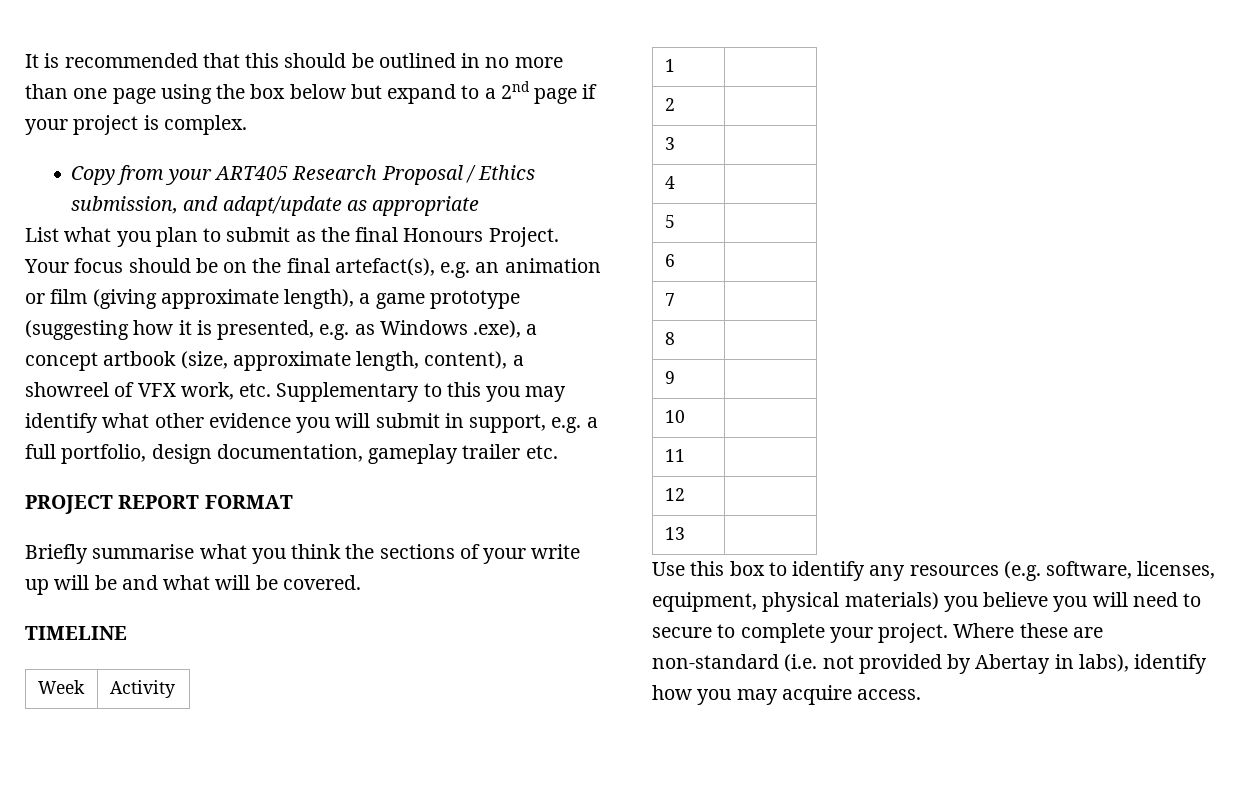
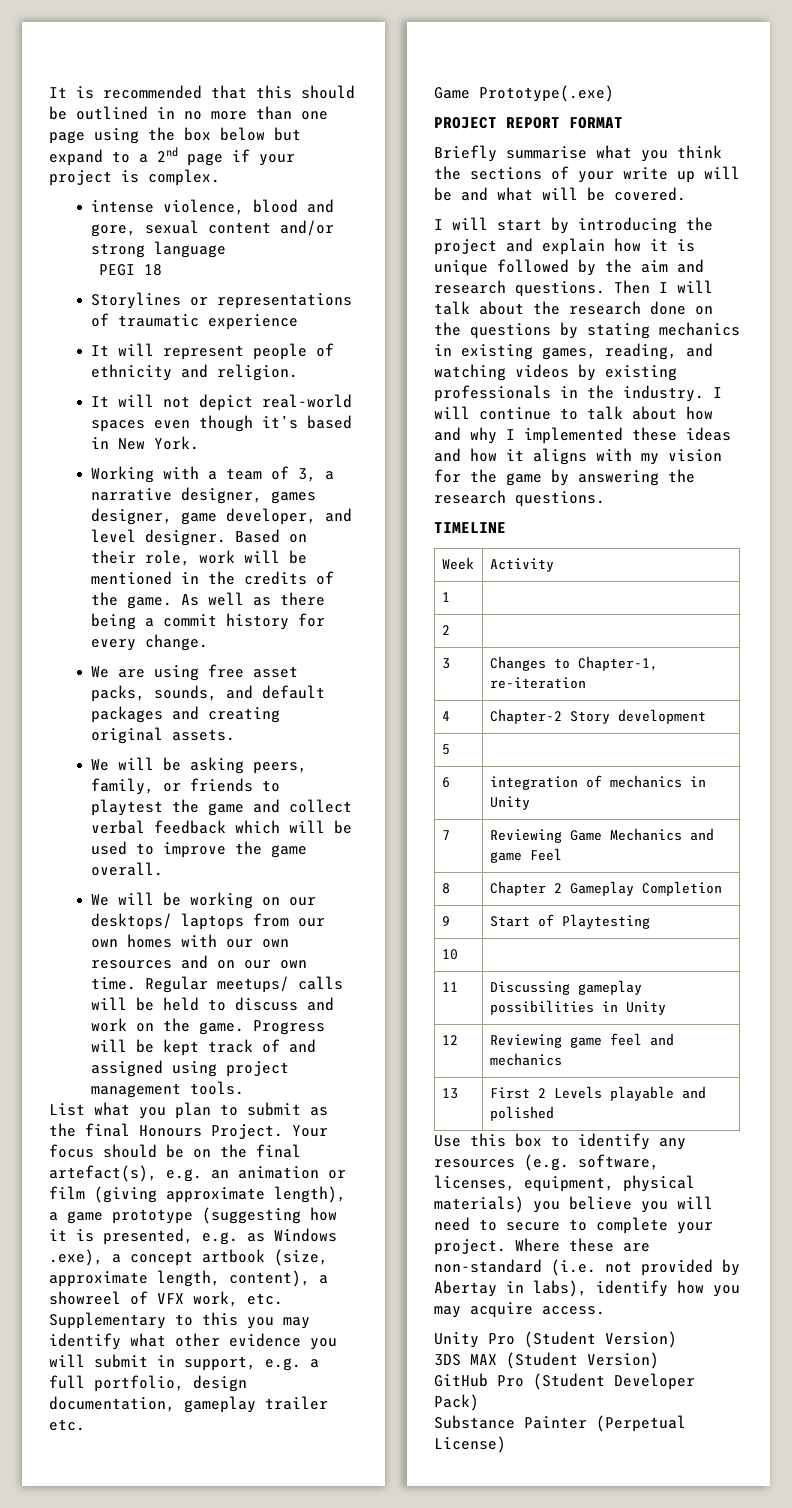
[71,165,536,185] [71,196,480,216] Copy from your ART405 Research Proposal / Ethics submission, and adapt/update as appropriate -> [90,199,334,215] [90,220,334,237] [90,241,226,258] [98,264,162,276] [90,292,352,309] [90,313,298,330] [90,343,334,360] [90,364,298,381] [90,394,352,411] [90,415,352,432] [90,436,199,450] [90,466,334,483] [90,487,316,504] [90,508,352,525] [90,529,307,546] [90,550,307,566] [90,571,334,585] [90,592,325,609] [90,613,325,630] [90,634,208,651] [90,664,298,681] [90,685,325,702] [90,706,280,723] [90,727,235,744] [90,757,307,774] [90,778,280,795] [90,799,352,816] [90,820,352,834] [90,841,307,858] [90,862,163,876] [90,892,316,909] [90,913,325,930] [90,934,289,948] [90,955,307,969] [90,976,343,993] [90,997,334,1011] [90,1018,325,1035] [90,1039,316,1056] [90,1060,289,1077] [90,1081,244,1098] intense violence, blood and gore, sexual content and/or strong language // PEGI 18 // Storylines or representations of traumatic experience // It will represent people of ethnicity and religion. // It will not depict real-world spaces even though it’s based in New York. // Working with a team of 3, a narrative designer, games designer, game developer, and level designer. Based on their role, work will be mentioned in the credits of the game. As well as there being a commit history for every change. // We are using free asset packs, sounds, and default packages and creating original assets. // We will be asking peers, family, or friends to playtest the game and collect verbal feedback which will be used to improve the game overall. // We will be working on our desktops/ laptops from our own homes with our own resources and on our own time. Regular meetups/ calls will be held to discuss and work on the game. Progress will be kept track of and assigned using project management tools.
(558, 452) none -> [434,85,614,102] // Game Prototype(.exe)
(361, 582) none -> [434,217,713,234] [434,238,695,255] [434,259,704,276] [434,280,713,297] [434,301,713,315] [434,322,740,339] [434,343,713,360] [434,364,677,381] [434,385,722,402] [434,406,713,420] [434,427,731,444] [434,448,722,465] [434,469,695,486] [434,490,605,507] // I will start by introducing the project and explain how it is unique followed by the aim and research questions. Then I will talk about the research done on the questions by stating mechanics in existing games, reading, and watching videos by existing professionals in the industry. I will continue to talk about how and why I implemented these ideas and how it aligns with my vision for the game by answering the research questions.
[664,176,675,189] [664,215,675,228] [664,254,675,267] [664,293,675,306] [664,332,675,345] [664,371,675,384] [664,410,685,423] [664,449,685,462] [664,488,685,501] [664,527,685,540] // 4 | // 5 | // 6 | // 7 | // 8 | // 9 | // 10 | // 11 | // 12 | // 13 | -> [489,656,658,671] [489,677,586,689] [441,711,450,721] [489,709,706,724] [441,744,450,755] [441,777,450,788] [489,775,706,790] [489,796,530,810] [441,830,450,840] [489,828,714,843] [489,848,562,863] [441,883,450,894] [489,881,722,896] [441,916,450,926] [489,914,650,929] [441,949,458,960] [441,982,458,992] [489,980,642,995] [489,1000,666,1015] [441,1035,458,1045] [489,1033,674,1048] [489,1053,562,1066] [441,1088,458,1099] [489,1086,706,1101] [489,1106,554,1121] Changes to Chapter-1, re-iteration // 4 | Chapter-2 Story development // 5 | // 6 | integration of mechanics in Unity // 7 | Reviewing Game Mechanics and game Feel // 8 | Chapter 2 Gameplay Completion // 9 | Start of Playtesting // 10 | // 11 | Discussing gameplay possibilities in Unity // 12 | Reviewing game feel and mechanics // 13 | First 2 Levels playable and polished
(922, 694) none -> [434,1331,677,1348] [434,1352,659,1369] [434,1373,695,1390] [434,1394,479,1411] [434,1415,686,1432] [434,1436,506,1453] // Unity Pro (Student Version) // 3DS MAX (Student Version) // GitHub Pro (Student Developer Pack) // Substance Painter (Perpetual License)

